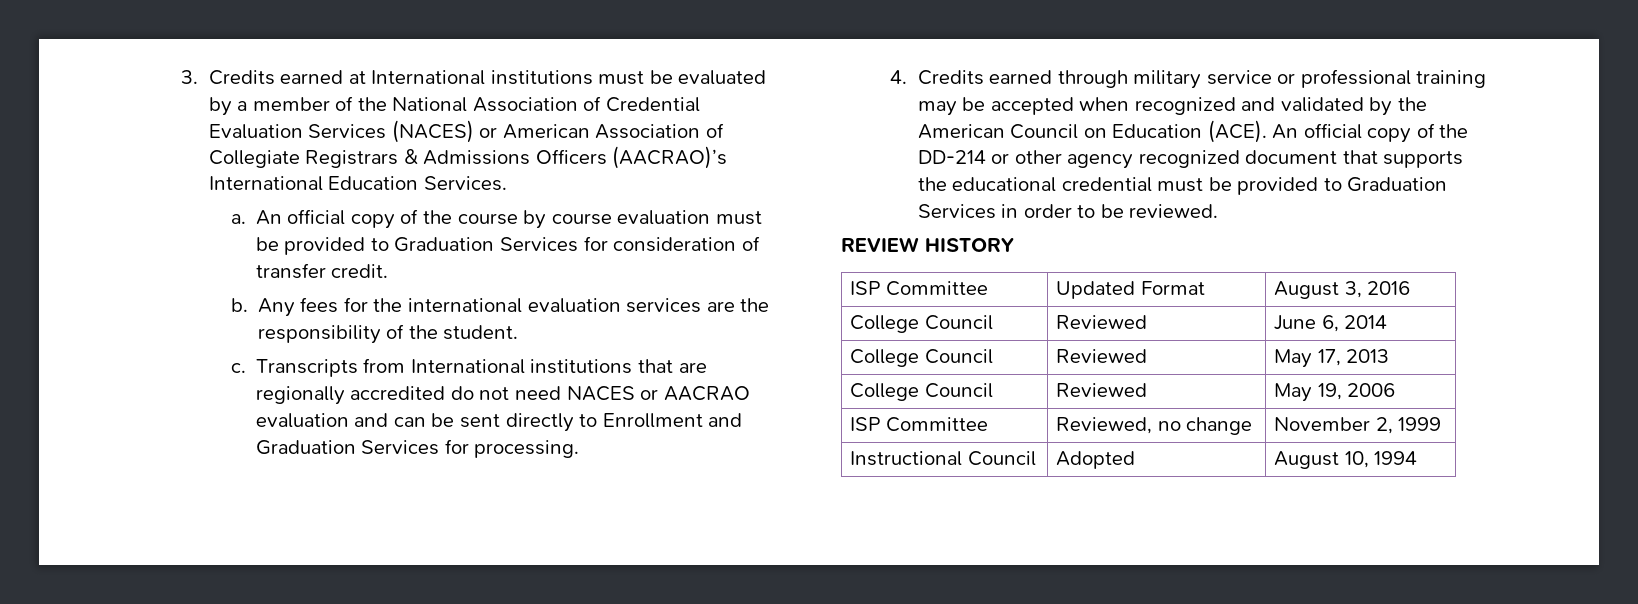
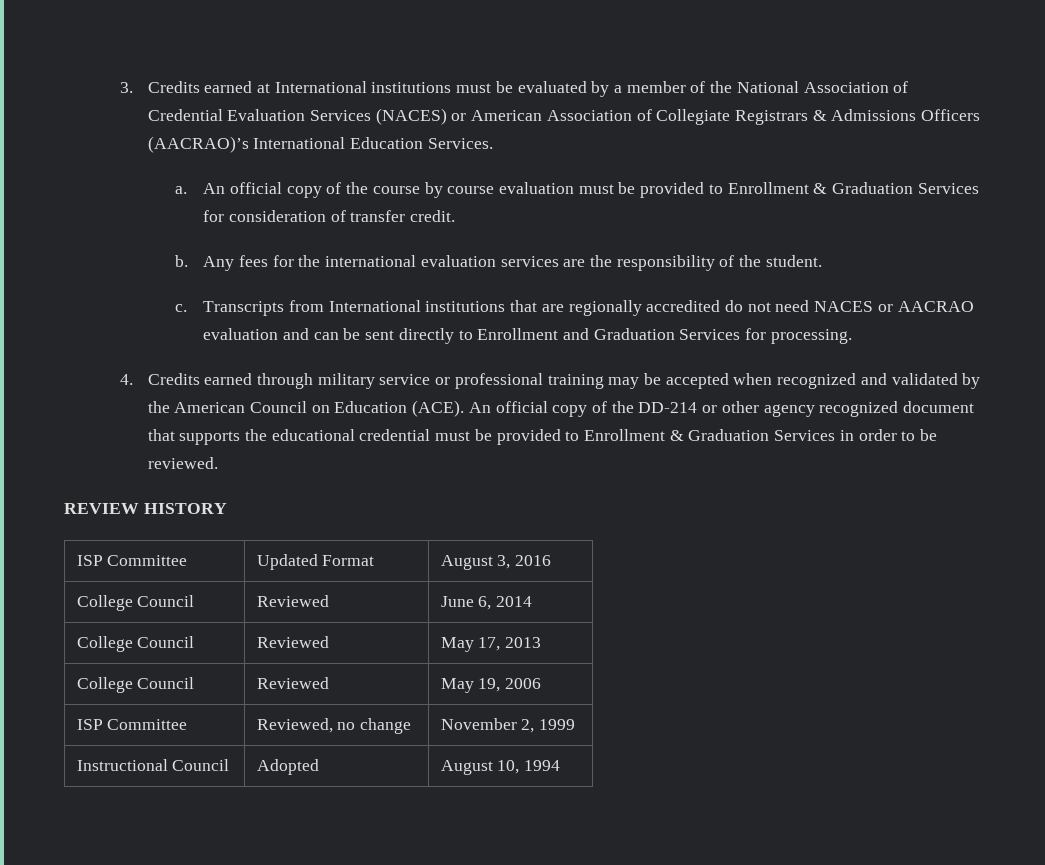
(389, 244) none -> [727,182,828,194] Enrollment &
(1342, 184) none -> [584,429,684,441] Enrollment &

